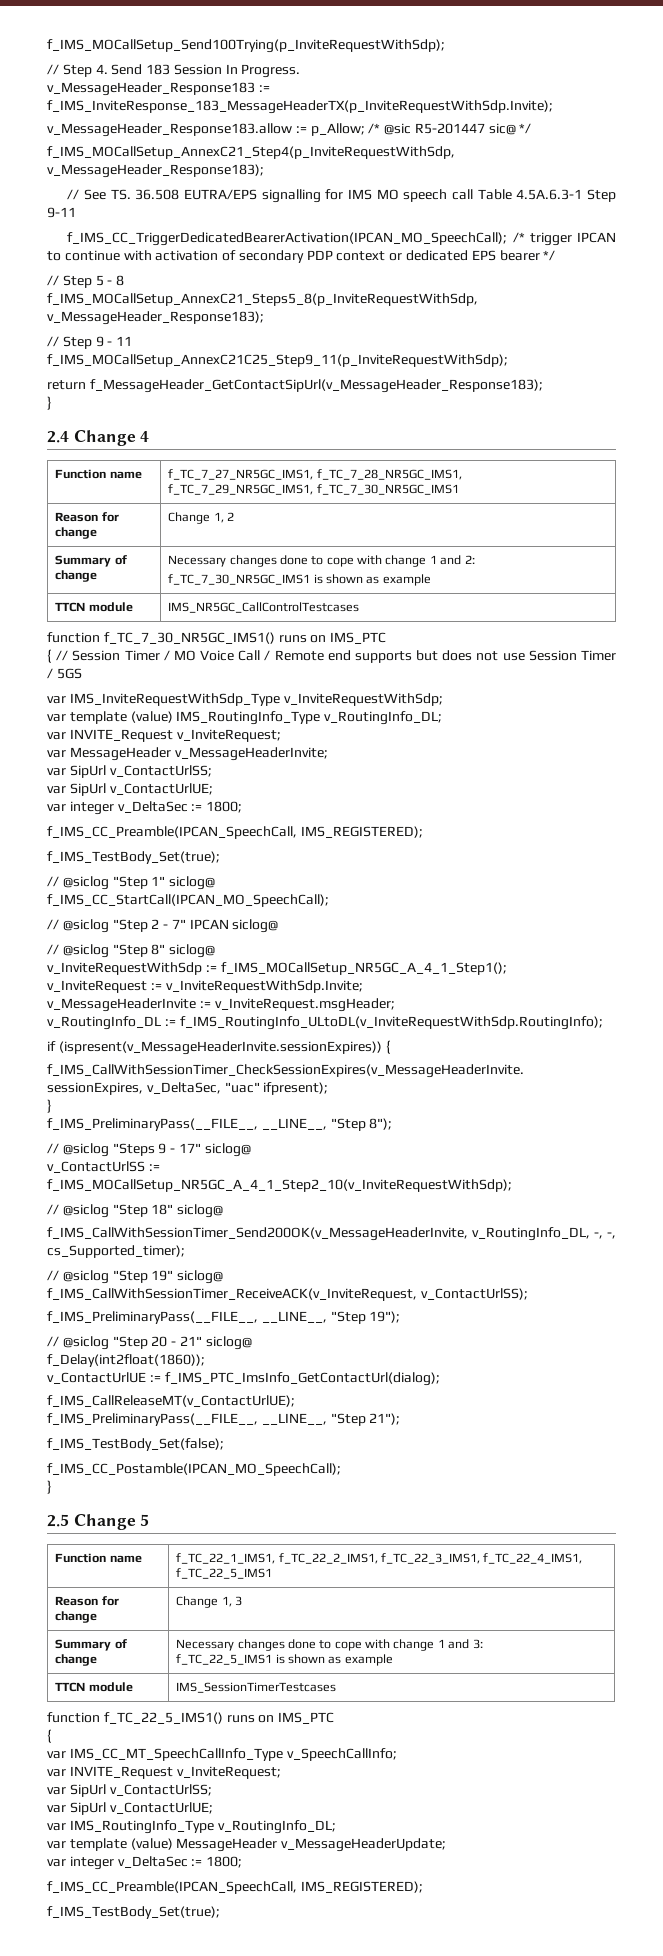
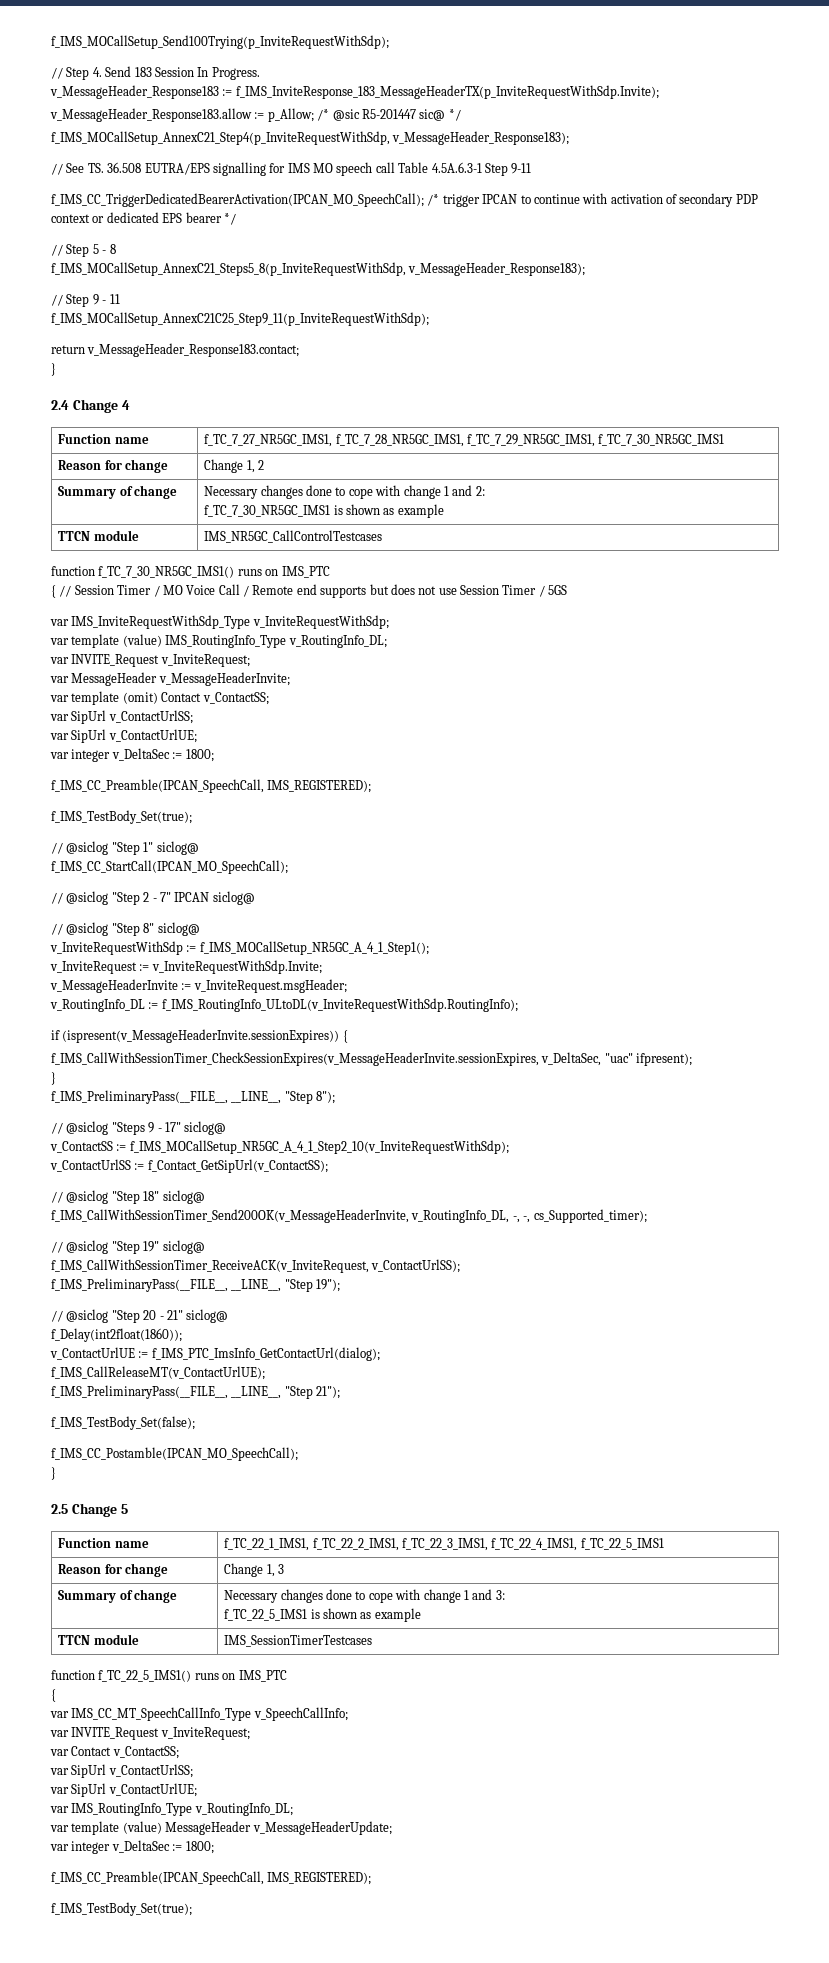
[89,379,543,393] f_MessageHeader_GetContactSipUrl(v_MessageHeader_Response183); -> [87,343,300,357] v_MessageHeader_Response183.contact;
(328, 754) none -> [50,691,269,705] // var template (omit) Contact v_ContactSS;
(251, 1150) none -> [50,1140,509,1154] // v_ContactSS := f_IMS_MOCallSetup_NR5GC_A_4_1_Step2_10(v_InviteRequestWithSdp);
[47,1179,512,1192] f_IMS_MOCallSetup_NR5GC_A_4_1_Step2_10(v_InviteRequestWithSdp); -> [147,1159,328,1173] f_Contact_GetSipUrl(v_ContactSS);
(281, 1772) none -> [50,1746,179,1759] // var Contact v_ContactSS;

